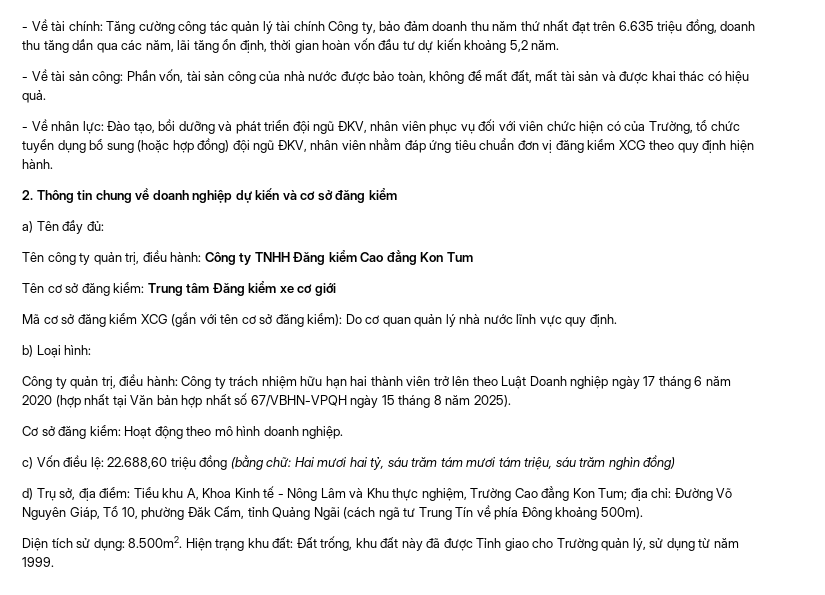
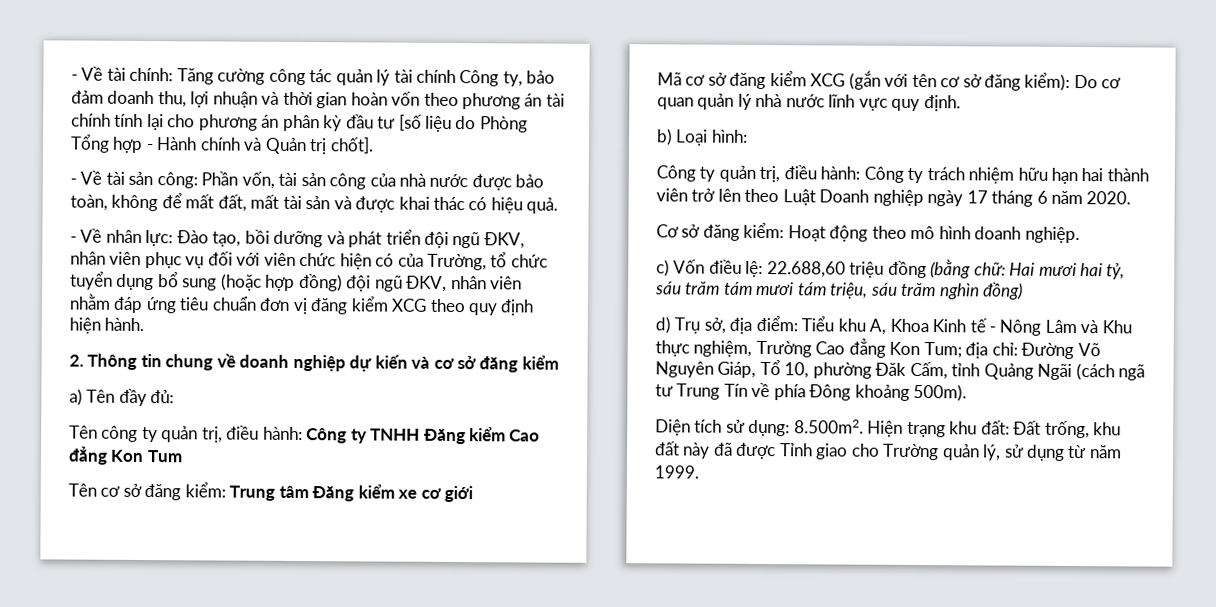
[470,19,756,34] [22,38,560,53] thu năm thứ nhất đạt trên 6.635 triệu đồng, doanh thu tăng dần qua các năm, lãi tăng ổn định, thời gian hoàn vốn đầu tư dự kiến khoảng 5,2 năm. -> [157,91,565,110] [71,113,528,133] [70,134,374,155] thu, lợi nhuận và thời gian hoàn vốn theo phương án tài chính tính lại cho phương án phân kỳ đầu tư [số liệu do Phòng Tổng hợp - Hành chính và Quản trị chốt].
[22,393,511,408] 2020 (hợp nhất tại Văn bản hợp nhất số 67/VBHN-VPQH ngày 15 tháng 8 năm 2025). -> [1086,191,1132,205] 2020.

